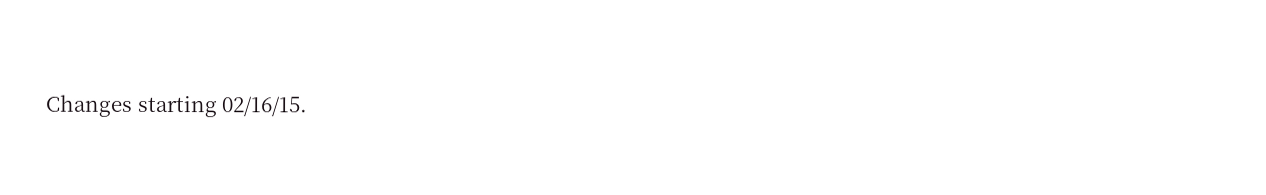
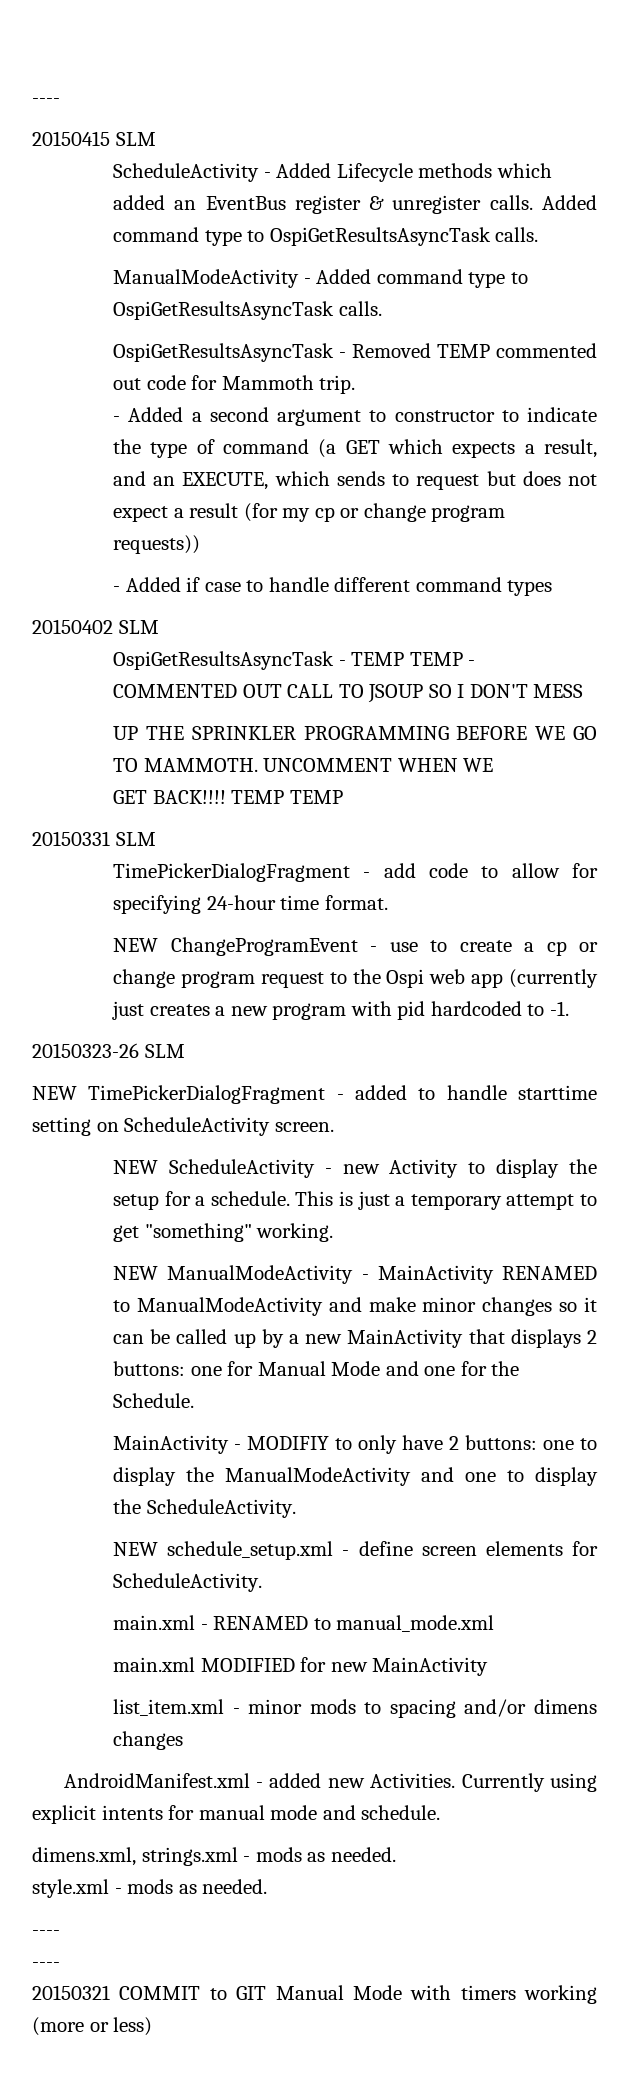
[45,94,309,118] Changes starting 02/16/15. -> [32,98,60,104] [32,131,156,146] [112,163,552,182] [112,195,597,214] [112,227,539,246] [112,269,528,288] [112,301,382,320] [112,343,598,362] [112,375,356,394] [112,407,598,426] [112,439,597,458] [112,471,597,490] [112,503,506,522] [112,535,200,554] [112,577,553,596] [32,619,159,634] [112,651,476,670] [112,684,584,703] [112,726,598,740] [112,758,494,772] [112,790,343,804] [32,831,156,846] [112,863,599,882] [112,895,388,914] [112,937,599,956] [112,969,599,988] [111,1001,569,1020] [32,1043,185,1058] [32,1085,597,1104] [32,1117,334,1136] [112,1159,597,1178] [112,1191,598,1210] [112,1223,334,1242] [112,1265,598,1284] [112,1297,598,1316] [112,1329,597,1348] [112,1361,520,1376] [112,1393,194,1408] [112,1435,597,1454] [112,1467,599,1486] [112,1499,296,1518] [112,1541,598,1560] [112,1573,262,1592] [112,1615,495,1632] [112,1657,489,1676] [112,1699,597,1718] [112,1731,183,1750] [63,1773,597,1792] [32,1805,441,1824] [32,1847,396,1866] [32,1879,268,1898] [32,1930,60,1936] [32,1962,60,1968] [32,1985,597,2004] [32,2017,153,2036] ---- // 20150415 SLM // ScheduleActivity - Added Lifecycle methods which added an EventBus register & unregister calls. Added command type to OspiGetResultsAsyncTask calls. // ManualModeActivity - Added command type to OspiGetResultsAsyncTask calls. // OspiGetResultsAsyncTask - Removed TEMP commented out code for Mammoth trip. // - Added a second argument to constructor to indicate the type of command (a GET which expects a result, and an EXECUTE, which sends to request but does not expect a result (for my cp or change program requests)) // - Added if case to handle different command types // 20150402 SLM // OspiGetResultsAsyncTask - TEMP TEMP - COMMENTED OUT CALL TO JSOUP SO I DON'T MESS // UP THE SPRINKLER PROGRAMMING BEFORE WE GO TO MAMMOTH. UNCOMMENT WHEN WE // GET BACK!!!! TEMP TEMP // 20150331 SLM // TimePickerDialogFragment - add code to allow for specifying 24-hour time format. // NEW ChangeProgramEvent - use to create a cp or change program request to the Ospi web app (currently just creates a new program with pid hardcoded to -1. // 20150323-26 SLM // NEW TimePickerDialogFragment - added to handle starttime setting on ScheduleActivity screen. // NEW ScheduleActivity - new Activity to display the setup for a schedule. This is just a temporary attempt to get "something" working. // NEW ManualModeActivity - MainActivity RENAMED to ManualModeActivity and make minor changes so it can be called up by a new MainActivity that displays 2 buttons: one for Manual Mode and one for the Schedule. // MainActivity - MODIFIY to only have 2 buttons: one to display the ManualModeActivity and one to display the ScheduleActivity. // NEW schedule_setup.xml - define screen elements for ScheduleActivity. // main.xml - RENAMED to manual_mode.xml // main.xml MODIFIED for new MainActivity // list_item.xml - minor mods to spacing and/or dimens changes // AndroidManifest.xml - added new Activities. Currently using explicit intents for manual mode and schedule. // dimens.xml, strings.xml - mods as needed. // style.xml - mods as needed. // ---- // ---- // 20150321 COMMIT to GIT Manual Mode with timers working (more or less)

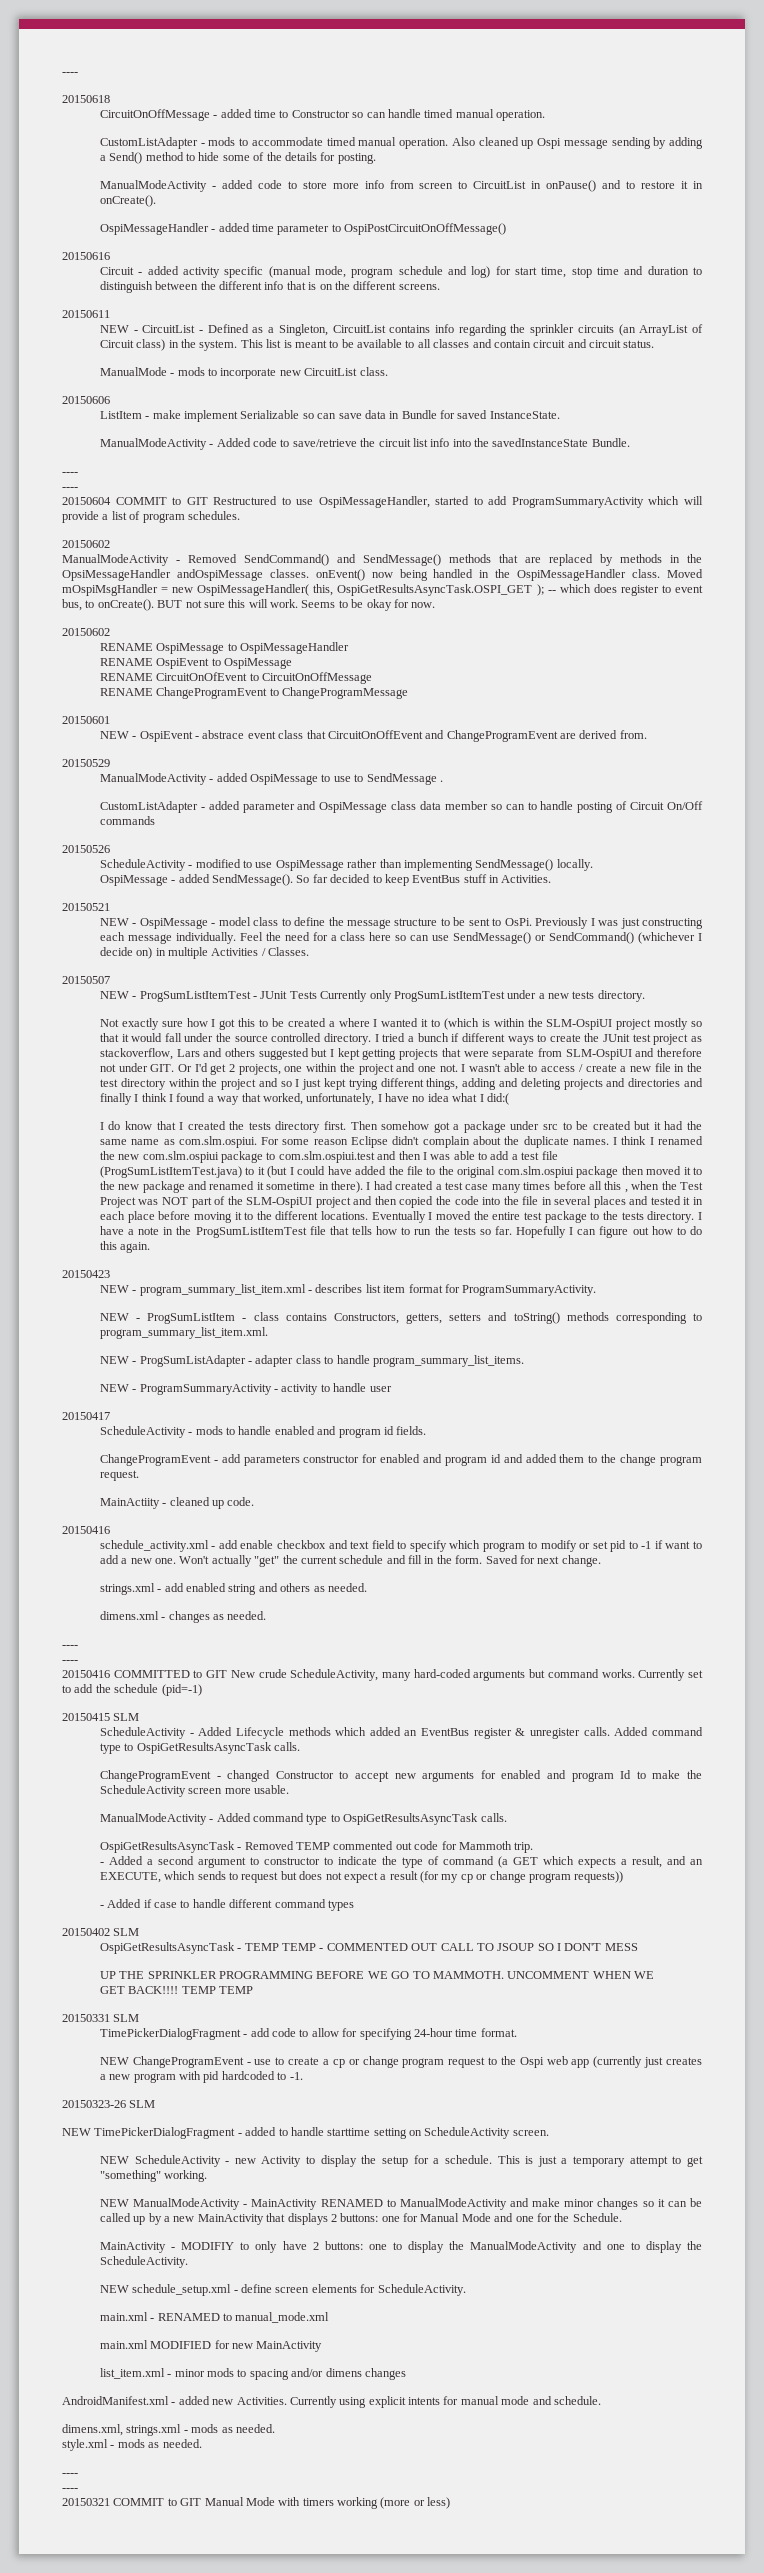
[32,98,60,104] ---- -> [62,72,78,75] [62,95,110,103] [99,109,546,121] [99,137,703,149] [99,152,376,164] [99,180,704,192] [99,195,156,207] [99,223,507,235] [62,252,110,260] [99,266,702,278] [99,281,440,293] [62,310,110,318] [99,324,703,336] [99,339,655,351] [99,367,388,379] [62,396,110,404] [99,410,560,422] [99,438,630,450] [62,472,78,475] [62,487,78,490] [62,496,703,508] [62,511,240,523] [62,540,110,548] [62,554,702,566] [62,569,704,581] [62,584,704,596] [62,599,436,611] [62,628,110,636] [99,642,350,654] [99,658,293,669] [99,672,373,684] [99,687,409,699] [62,716,110,724] [99,730,647,742] [62,759,110,767] [99,773,443,785] [99,801,704,813] [99,816,155,825] [62,845,110,853] [99,859,593,871] [99,874,552,886] [62,903,110,911] [99,917,703,929] [99,932,703,944] [99,947,310,959] [62,976,110,984] [99,990,645,1002] [99,1018,702,1030] [99,1033,702,1045] [99,1048,703,1060] [99,1063,703,1075] [99,1078,704,1090] [99,1093,509,1105] [99,1121,702,1133] [99,1136,704,1148] [99,1151,558,1163] [99,1166,703,1178] [99,1181,704,1193] [99,1196,703,1208] [99,1211,702,1223] [99,1226,702,1238] [99,1241,151,1253] [62,1270,110,1278] [99,1284,597,1296] [99,1312,703,1324] [99,1327,268,1339] [99,1355,524,1367] [99,1383,392,1395] [62,1412,110,1420] [99,1426,427,1438] [99,1454,703,1466] [99,1470,139,1481] [99,1497,255,1509] [62,1526,110,1534] [99,1540,703,1552] [99,1555,601,1567] [99,1583,367,1595] [99,1611,267,1623] [62,1645,78,1648] [62,1660,78,1663] [62,1669,703,1681] [62,1684,202,1696] ---- // 20150618 // CircuitOnOffMessage - added time to Constructor so can handle timed manual operation. // CustomListAdapter - mods to accommodate timed manual operation. Also cleaned up Ospi message sending by adding a Send() method to hide some of the details for posting. // ManualModeActivity - added code to store more info from screen to CircuitList in onPause() and to restore it in onCreate(). // OspiMessageHandler - added time parameter to OspiPostCircuitOnOffMessage() // 20150616 // Circuit - added activity specific (manual mode, program schedule and log) for start time, stop time and duration to distinguish between the different info that is on the different screens. // 20150611 // NEW - CircuitList - Defined as a Singleton, CircuitList contains info regarding the sprinkler circuits (an ArrayList of Circuit class) in the system. This list is meant to be available to all classes and contain circuit and circuit status. // ManualMode - mods to incorporate new CircuitList class. // 20150606 // ListItem - make implement Serializable so can save data in Bundle for saved InstanceState. // ManualModeActivity - Added code to save/retrieve the circuit list info into the savedInstanceState Bundle. // ---- // ---- // 20150604 COMMIT to GIT Restructured to use OspiMessageHandler, started to add ProgramSummaryActivity which will provide a list of program schedules. // 20150602 // ManualModeActivity - Removed SendCommand() and SendMessage() methods that are replaced by methods in the OpsiMessageHandler andOspiMessage classes. onEvent() now being handled in the OspiMessageHandler class. Moved mOspiMsgHandler = new OspiMessageHandler( this, OspiGetResultsAsyncTask.OSPI_GET ); -- which does register to event bus, to onCreate(). BUT not sure this will work. Seems to be okay for now. // 20150602 // RENAME OspiMessage to OspiMessageHandler // RENAME OspiEvent to OspiMessage // RENAME CircuitOnOfEvent to CircuitOnOffMessage // RENAME ChangeProgramEvent to ChangeProgramMessage // 20150601 // NEW - OspiEvent - abstrace event class that CircuitOnOffEvent and ChangeProgramEvent are derived from. // 20150529 // ManualModeActivity - added OspiMessage to use to SendMessage . // CustomListAdapter - added parameter and OspiMessage class data member so can to handle posting of Circuit On/Off commands // 20150526 // ScheduleActivity - modified to use OspiMessage rather than implementing SendMessage() locally. // OspiMessage - added SendMessage(). So far decided to keep EventBus stuff in Activities. // 20150521 // NEW - OspiMessage - model class to define the message structure to be sent to OsPi. Previously I was just constructing each message individually. Feel the need for a class here so can use SendMessage() or SendCommand() (whichever I decide on) in multiple Activities / Classes. // 20150507 // NEW - ProgSumListItemTest - JUnit Tests Currently only ProgSumListItemTest under a new tests directory. // Not exactly sure how I got this to be created a where I wanted it to (which is within the SLM-OspiUI project mostly so that it would fall under the source controlled directory. I tried a bunch if different ways to create the JUnit test project as stackoverflow, Lars and others suggested but I kept getting projects that were separate from SLM-OspiUI and therefore not under GIT. Or I'd get 2 projects, one within the project and one not. I wasn't able to access / create a new file in the test directory within the project and so I just kept trying different things, adding and deleting projects and directories and finally I think I found a way that worked, unfortunately, I have no idea what I did:( // I do know that I created the tests directory first. Then somehow got a package under src to be created but it had the same name as com.slm.ospiui. For some reason Eclipse didn't complain about the duplicate names. I think I renamed the new com.slm.ospiui package to com.slm.ospiui.test and then I was able to add a test file (ProgSumListItemTest.java) to it (but I could have added the file to the original com.slm.ospiui package then moved it to the new package and renamed it sometime in there). I had created a test case many times before all this , when the Test Project was NOT part of the SLM-OspiUI project and then copied the code into the file in several places and tested it in each place before moving it to the different locations. Eventually I moved the entire test package to the tests directory. I have a note in the ProgSumListItemTest file that tells how to run the tests so far. Hopefully I can figure out how to do this again. // 20150423 // NEW - program_summary_list_item.xml - describes list item format for ProgramSummaryActivity. // NEW - ProgSumListItem - class contains Constructors, getters, setters and toString() methods corresponding to program_summary_list_item.xml. // NEW - ProgSumListAdapter - adapter class to handle program_summary_list_items. // NEW - ProgramSummaryActivity - activity to handle user // 20150417 // ScheduleActivity - mods to handle enabled and program id fields. // ChangeProgramEvent - add parameters constructor for enabled and program id and added them to the change program request. // MainActiity - cleaned up code. // 20150416 // schedule_activity.xml - add enable checkbox and text field to specify which program to modify or set pid to -1 if want to add a new one. Won't actually "get" the current schedule and fill in the form. Saved for next change. // strings.xml - add enabled string and others as needed. // dimens.xml - changes as needed. // ---- // ---- // 20150416 COMMITTED to GIT New crude ScheduleActivity, many hard-coded arguments but command works. Currently set to add the schedule (pid=-1)
(539, 234) none -> [99,1770,702,1782] [99,1785,290,1797] // ChangeProgramEvent - changed Constructor to accept new arguments for enabled and program Id to make the ScheduleActivity screen more usable.

